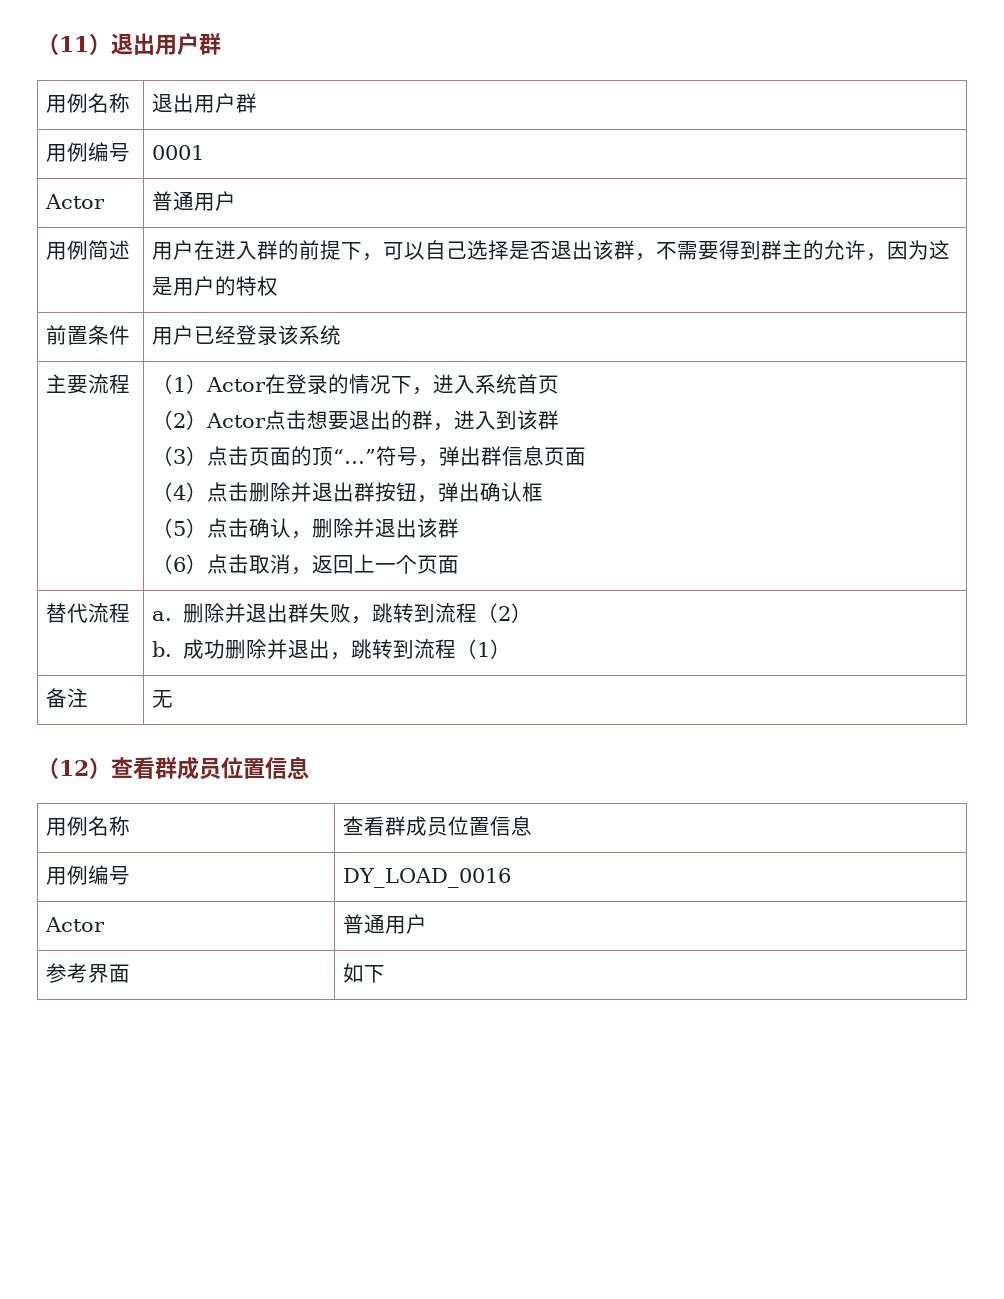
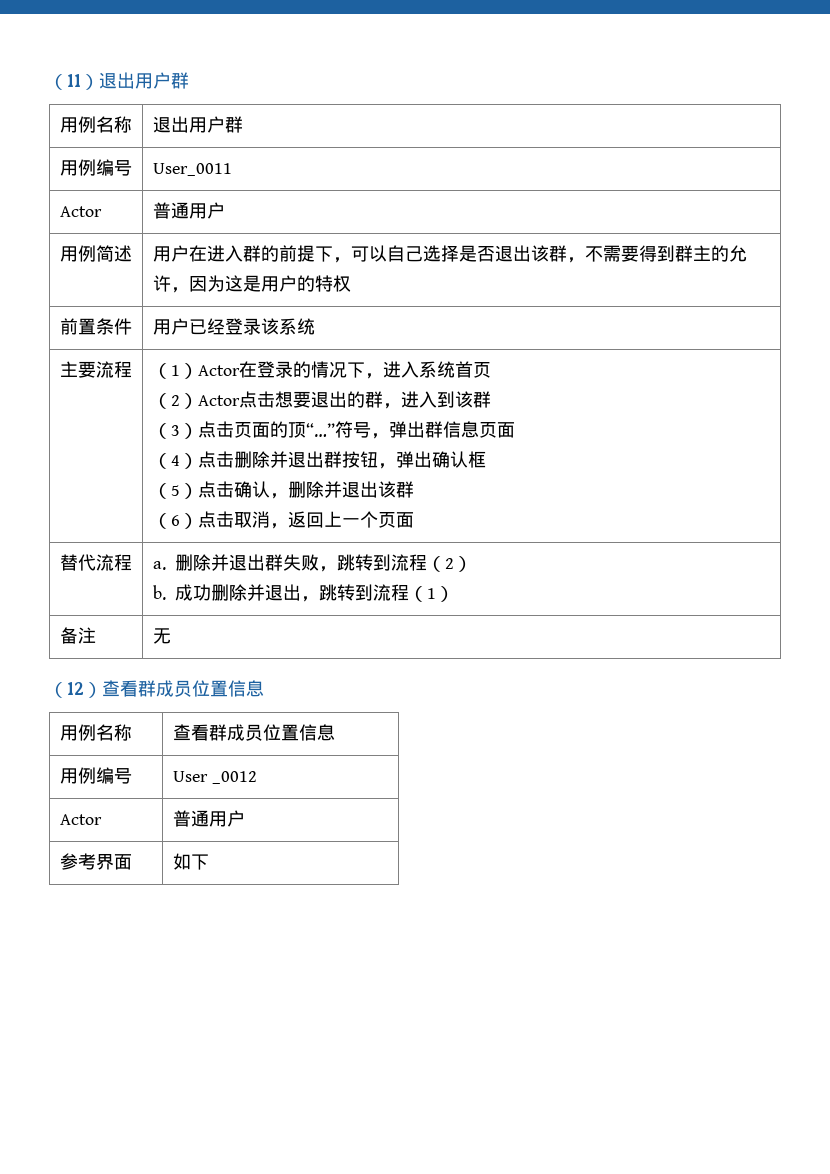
[152,145,205,160] 0001 -> [152,163,232,176] User_0011
[343,868,512,888] DY_LOAD_0016 -> [172,771,257,784] User _0012

